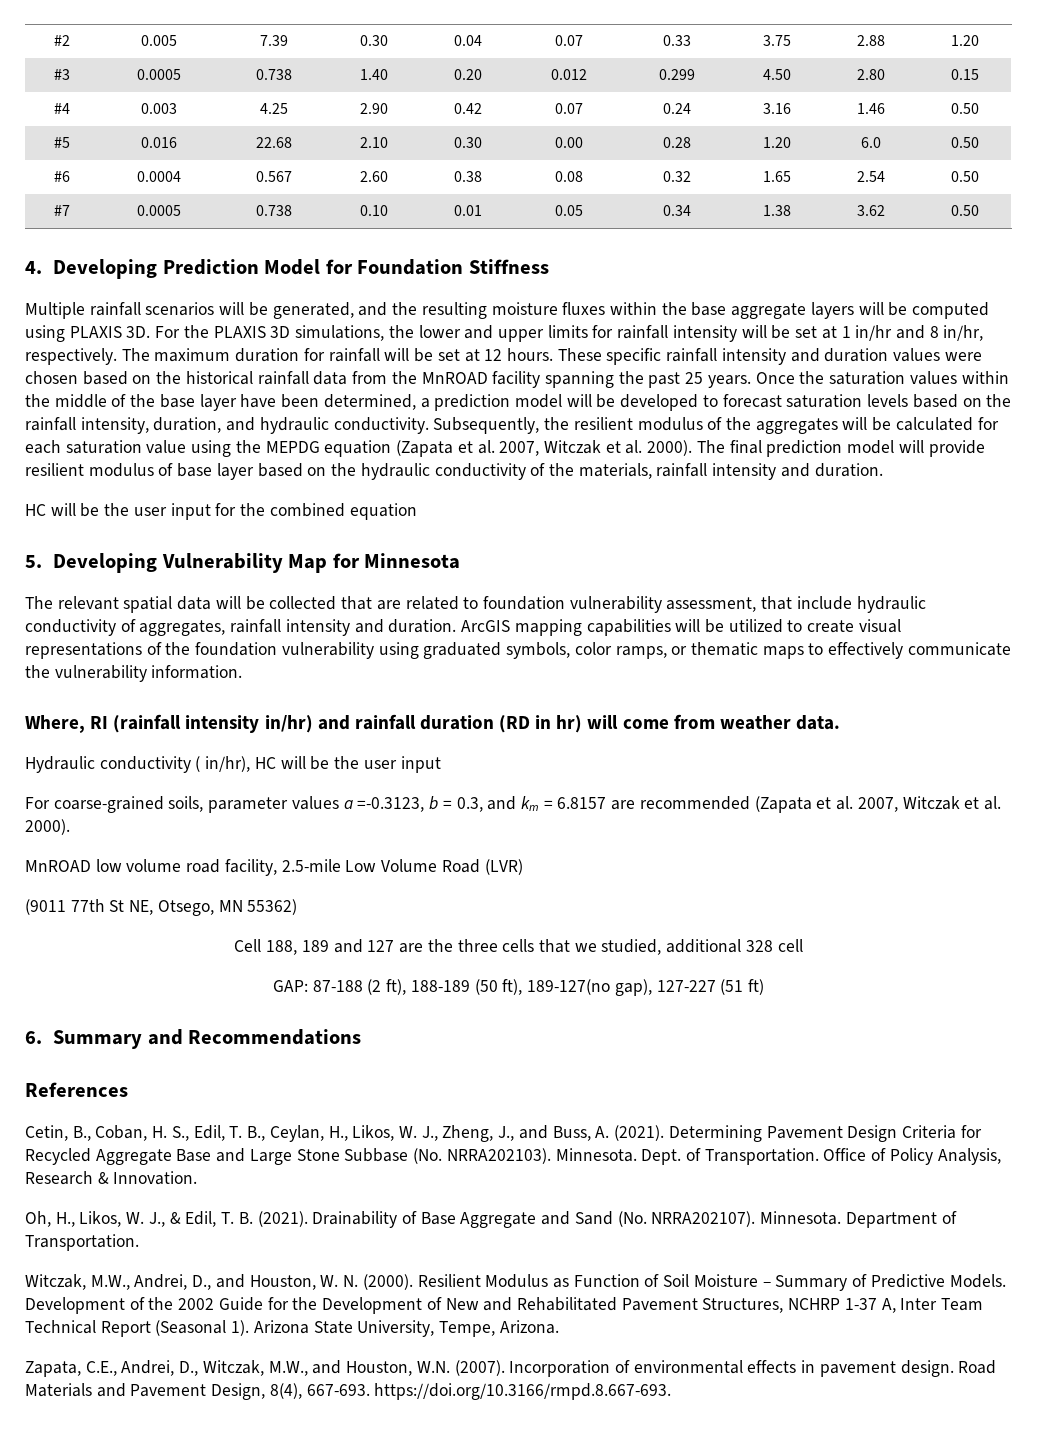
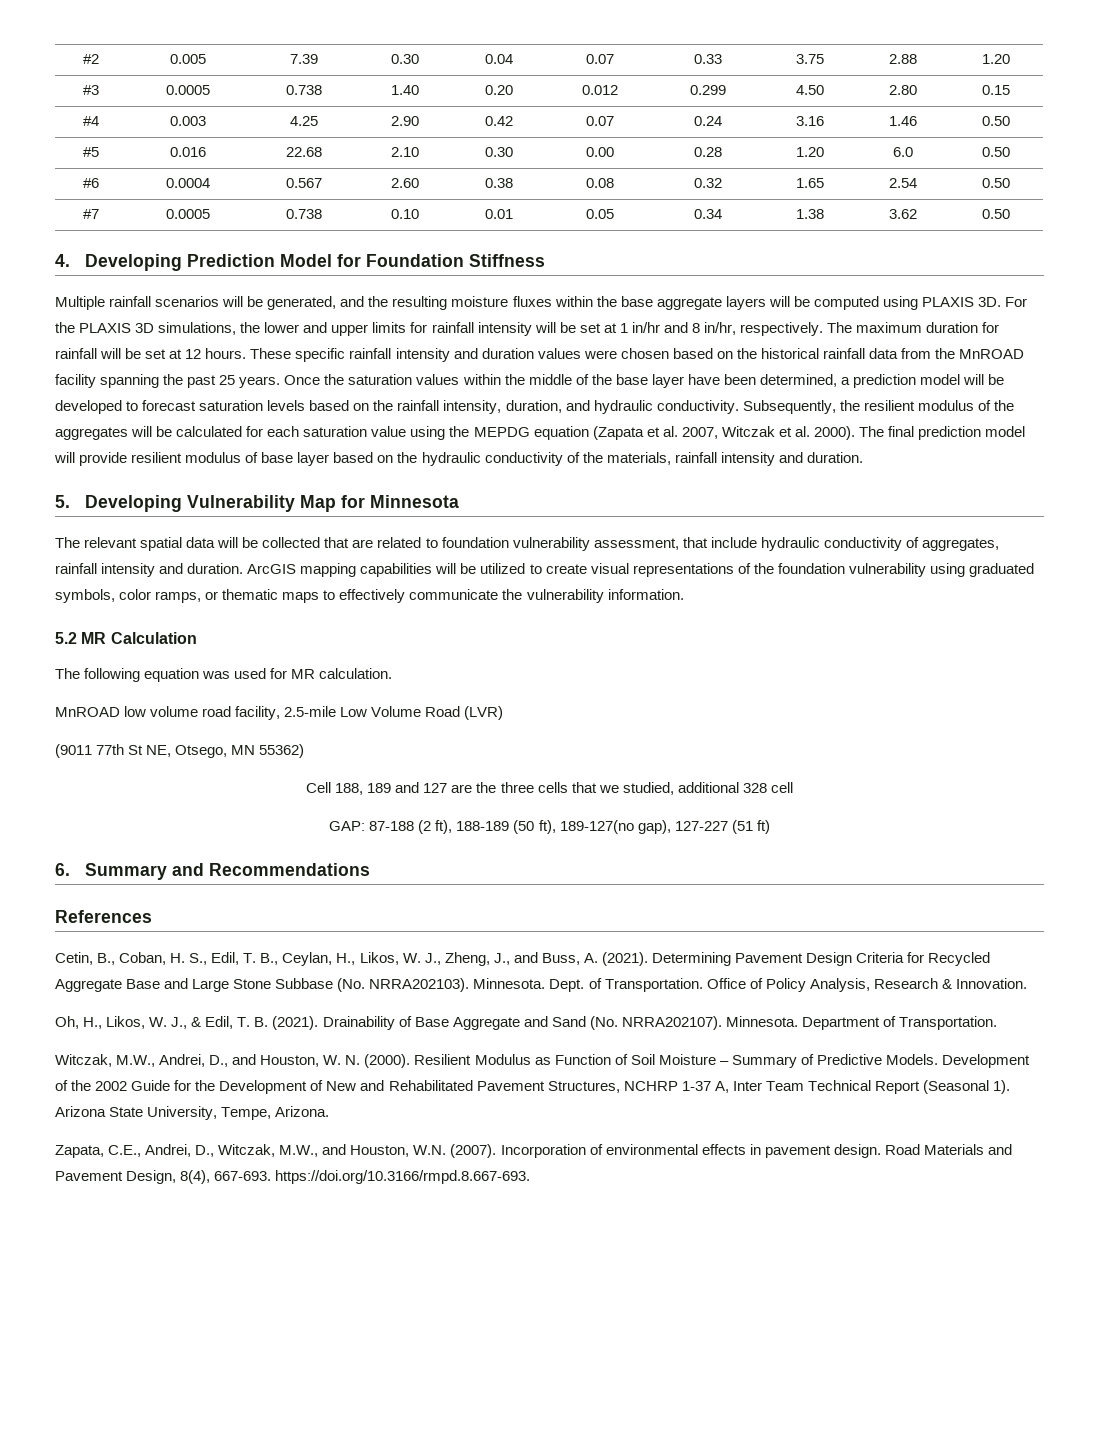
[25,503,417,520] // HC will be the user input for the combined equation -> (863, 457) none
[25,714,840,733] [25,756,441,773] [25,796,1001,813] [25,819,70,835] Where, RI (rainfall intensity in/hr) and rainfall duration (RD in hr) will come from weather data. // Hydraulic conductivity ( in/hr), HC will be the user input // For coarse-grained soils, parameter values a =-0.3123, b = 0.3, and km = 6.8157 are recommended (Zapata et al. 2007, Witczak et al. 2000). -> [55,632,197,644] [55,668,393,682] 5.2 MR Calculation // The following equation was used for MR calculation.

